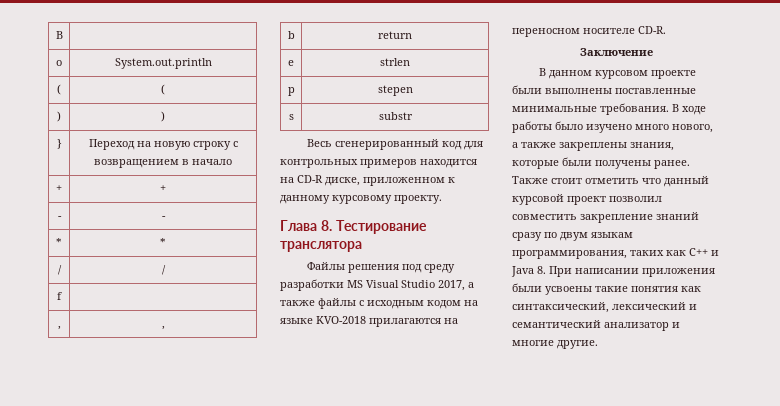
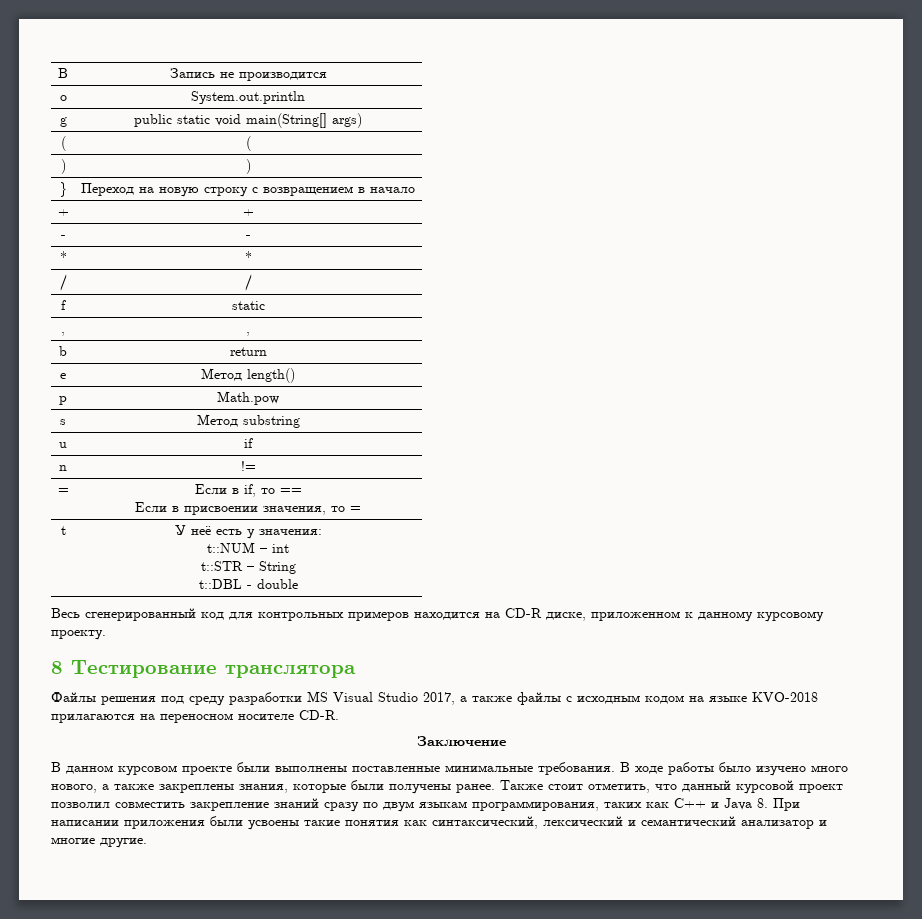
(63, 35) none -> [169,68,327,81] Запись не производится
(212, 63) none -> [59,117,67,127] [134,113,362,128] // g | public static void main(String[] args)
(62, 296) none -> [231,301,265,310] static
[380,58,410,66] strlen -> [201,368,295,383] Метод length()
[377,85,413,96] stepen -> [217,391,279,405] Math.pow
[378,112,413,120] substr -> [196,414,300,428] [59,442,67,448] [244,438,253,448] [59,465,67,471] [240,461,256,471] [57,488,69,494] [194,484,302,497] [135,502,361,515] [60,526,66,535] [174,525,322,539] [207,542,289,553] [200,561,296,574] [198,579,298,589] Метод substring // u | if // n | != // = | Если в if, то == // Если в присвоении значения, то = // t | У неё есть у значения: // t::NUM – int // t::STR – String // t::DBL - double
[280,220,332,231] Глава 8. -> [51,661,63,674] 8
[585,178,639,184] отметить -> [588,783,650,793] отметить,

